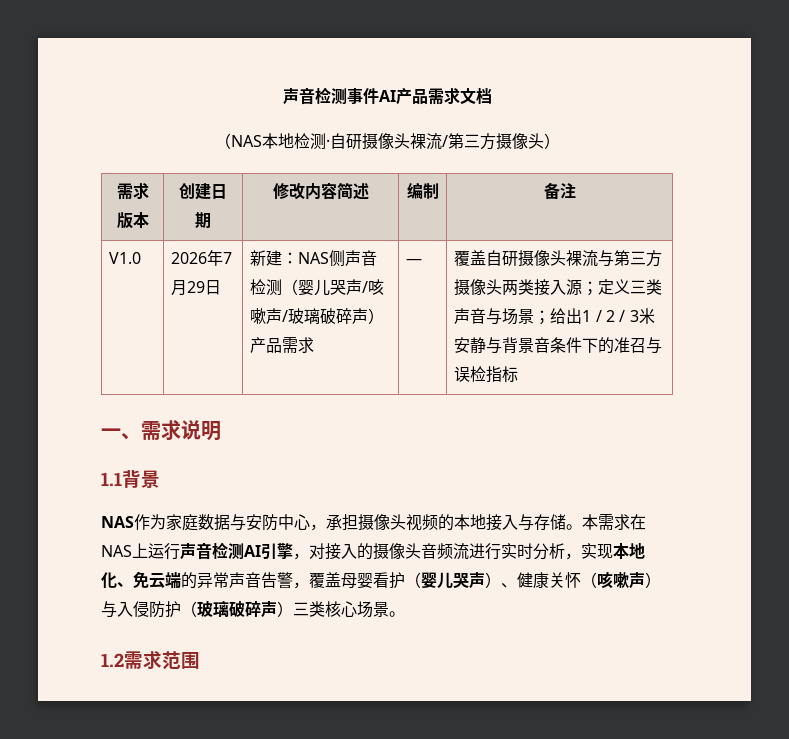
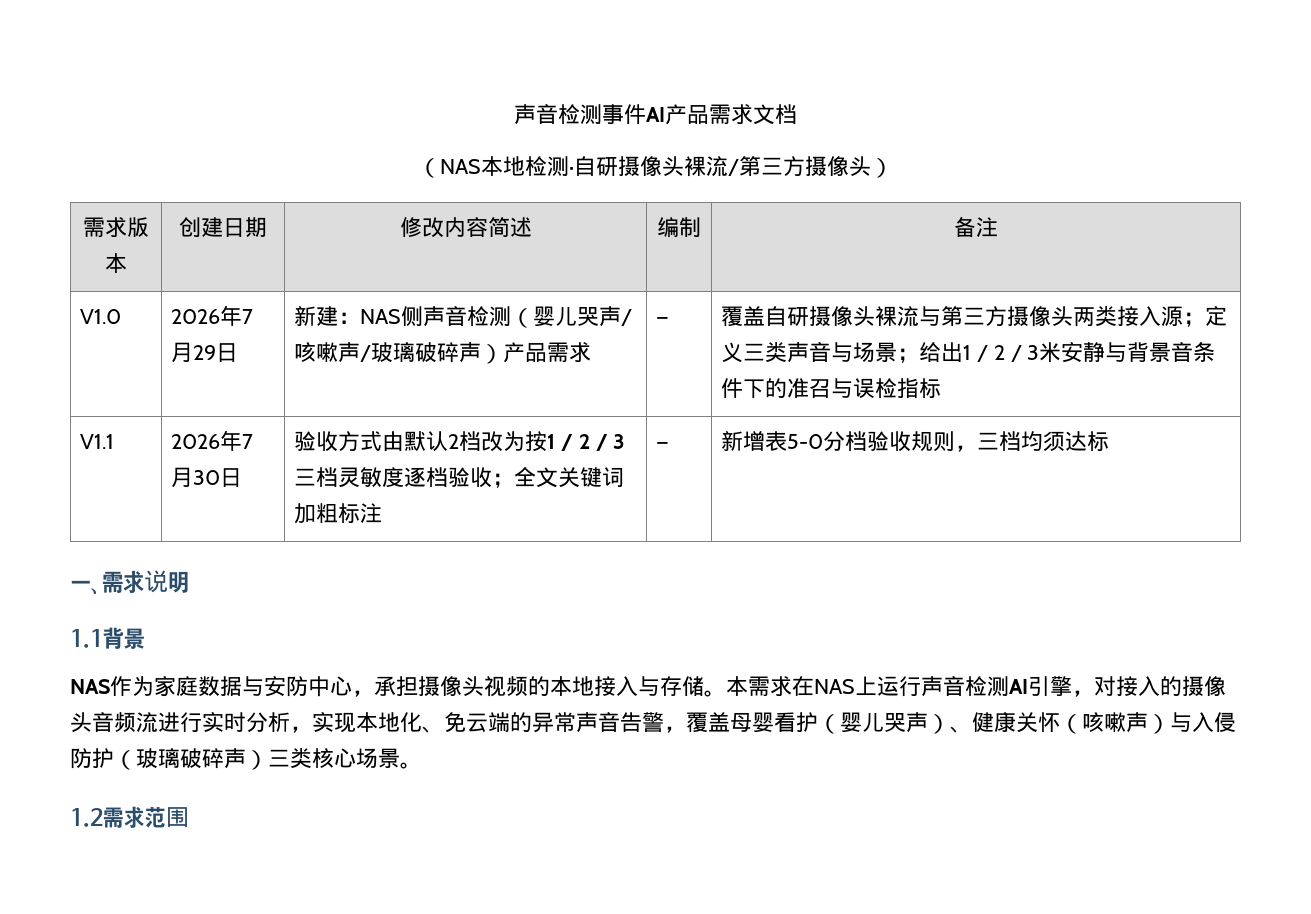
(519, 374) none -> [80,434,115,449] [171,430,254,451] [171,467,243,488] [294,431,626,452] [294,467,625,488] [294,503,383,524] [656,442,670,449] [721,431,1110,452] // V1.1 | 2026年7月30日 | 验收方式由默认2档改为按1 / 2 / 3三档灵敏度逐档验收；全文关键词加粗标注 | — | 新增表5-0分档验收规则，三档均须达标

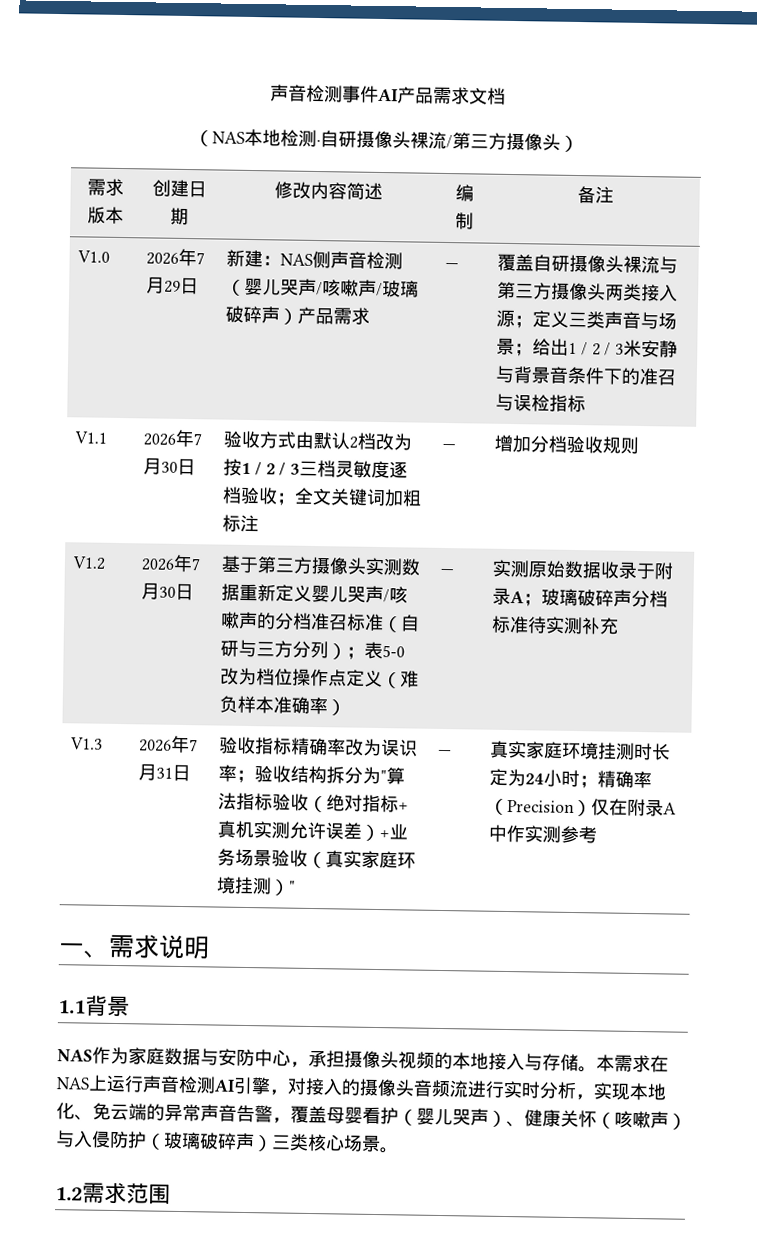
[721,431,824,451] 新增表5-0 -> [494,434,532,453] 增加
[955,431,1110,452] ，三档均须达标 -> [72,556,107,570] [141,554,202,573] [141,582,195,601] [221,555,422,576] [221,583,409,604] [220,611,421,633] [220,639,406,660] [220,667,420,689] [219,695,347,716] [440,568,455,575] [492,559,675,580] [492,587,669,608] [491,615,620,635] [70,737,104,750] [139,735,199,754] [138,763,192,782] [219,736,419,757] [218,764,406,785] [218,792,410,813] [217,820,409,842] [217,848,417,869] [216,876,297,896] [438,749,453,756] [489,740,672,761] [489,768,653,789] [489,798,678,817] [488,824,598,844] // V1.2 | 2026年7月30日 | 基于第三方摄像头实测数据重新定义婴儿哭声/咳嗽声的分档准召标准（自研与三方分列）；表5-0改为档位操作点定义（难负样本准确率） | — | 实测原始数据收录于附录A；玻璃破碎声分档标准待实测补充 // V1.3 | 2026年7月31日 | 验收指标精确率改为误识率；验收结构拆分为"算法指标验收（绝对指标+真机实测允许误差）+业务场景验收（真实家庭环境挂测）" | — | 真实家庭环境挂测时长定为24小时；精确率（Precision）仅在附录A中作实测参考

